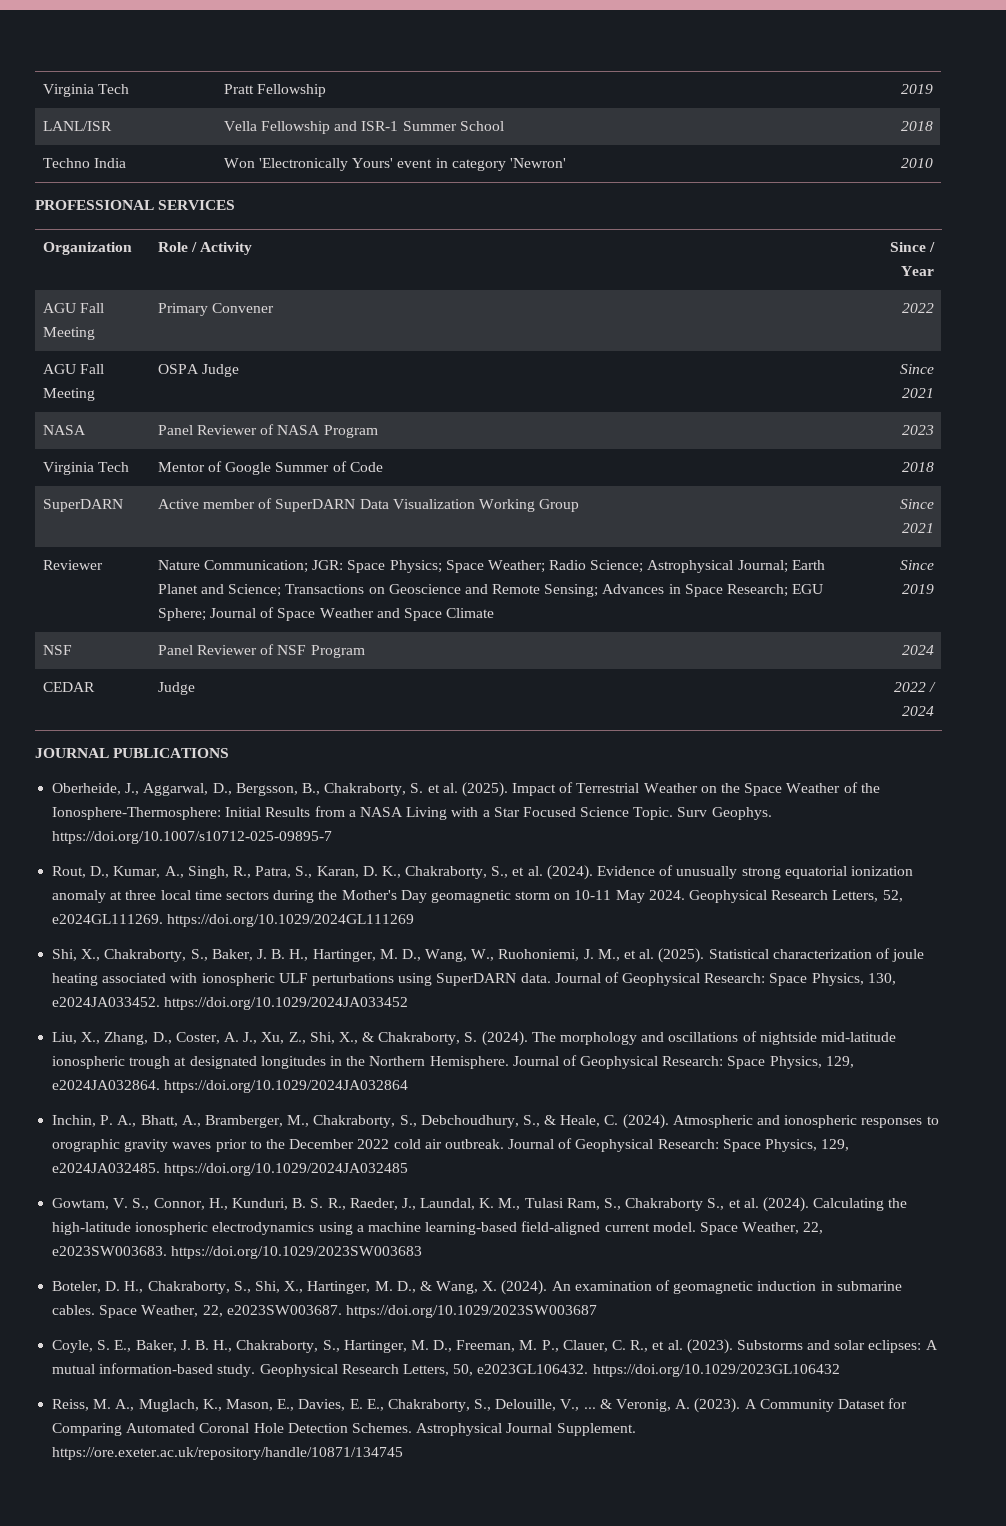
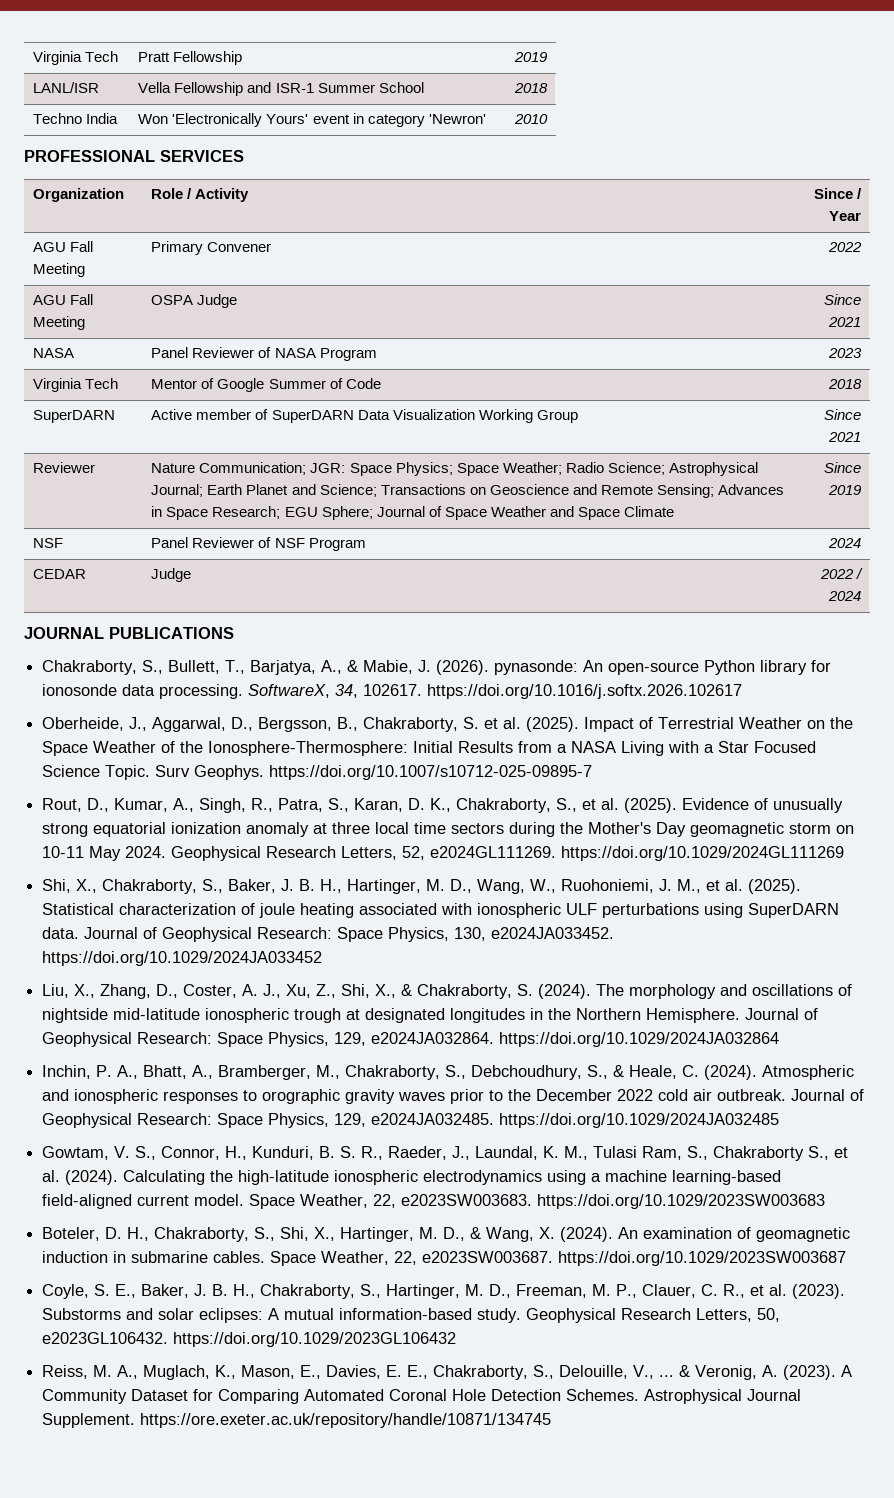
(230, 753) none -> [42,660,832,675] [42,684,743,699] // Chakraborty, S., Bullett, T., Barjatya, A., & Mabie, J. (2026). pynasonde: An open-source Python library for ionosonde data processing. SoftwareX, 34, 102617. https://doi.org/10.1016/j.softx.2026.102617
[546,865,593,880] (2024). -> [624,798,678,813] (2025).

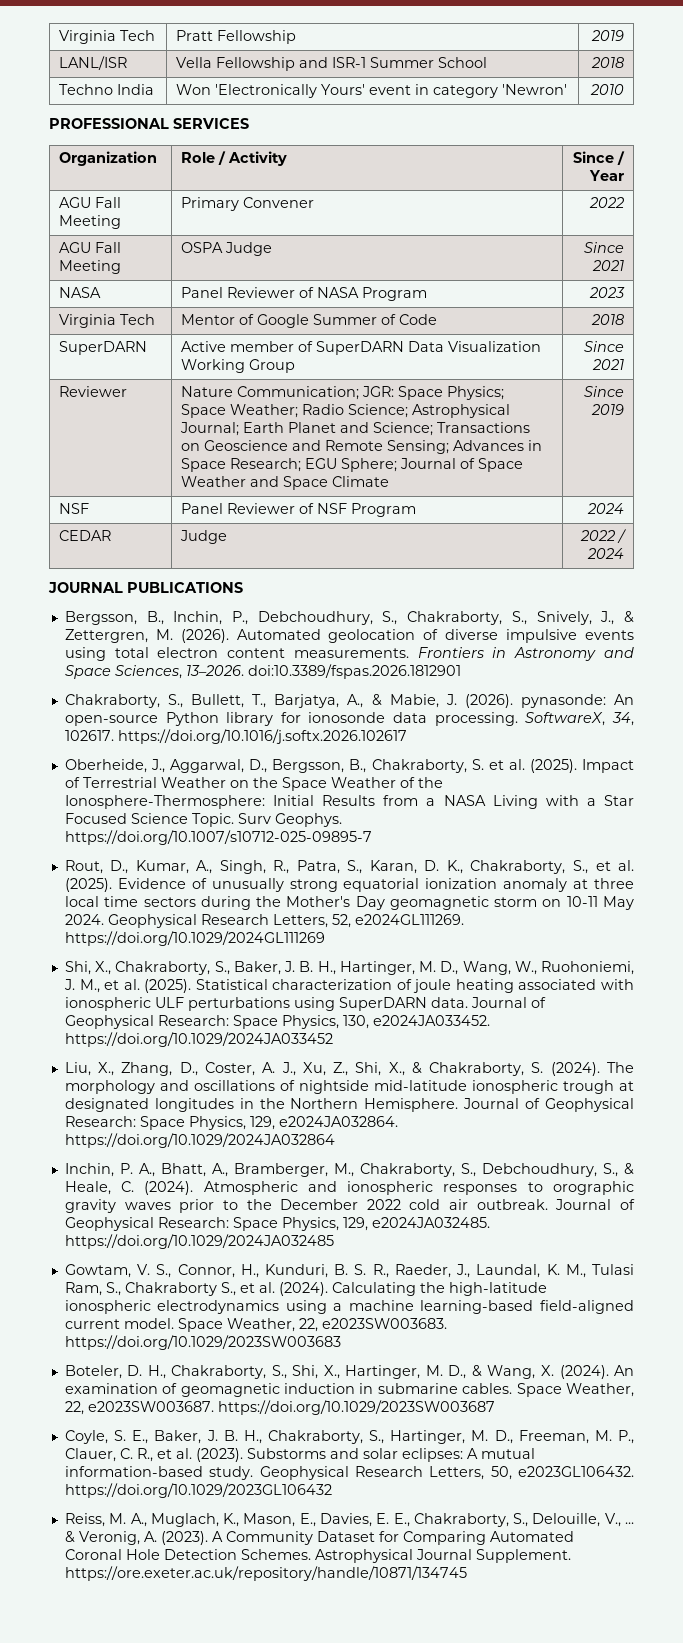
(234, 633) none -> [64,611,634,625] [64,629,635,643] [64,647,634,661] [64,664,461,679] // Bergsson, B., Inchin, P., Debchoudhury, S., Chakraborty, S., Snively, J., & Zettergren, M. (2026). Automated geolocation of diverse impulsive events using total electron content measurements. Frontiers in Astronomy and Space Sciences, 13–2026. doi:10.3389/fspas.2026.1812901

